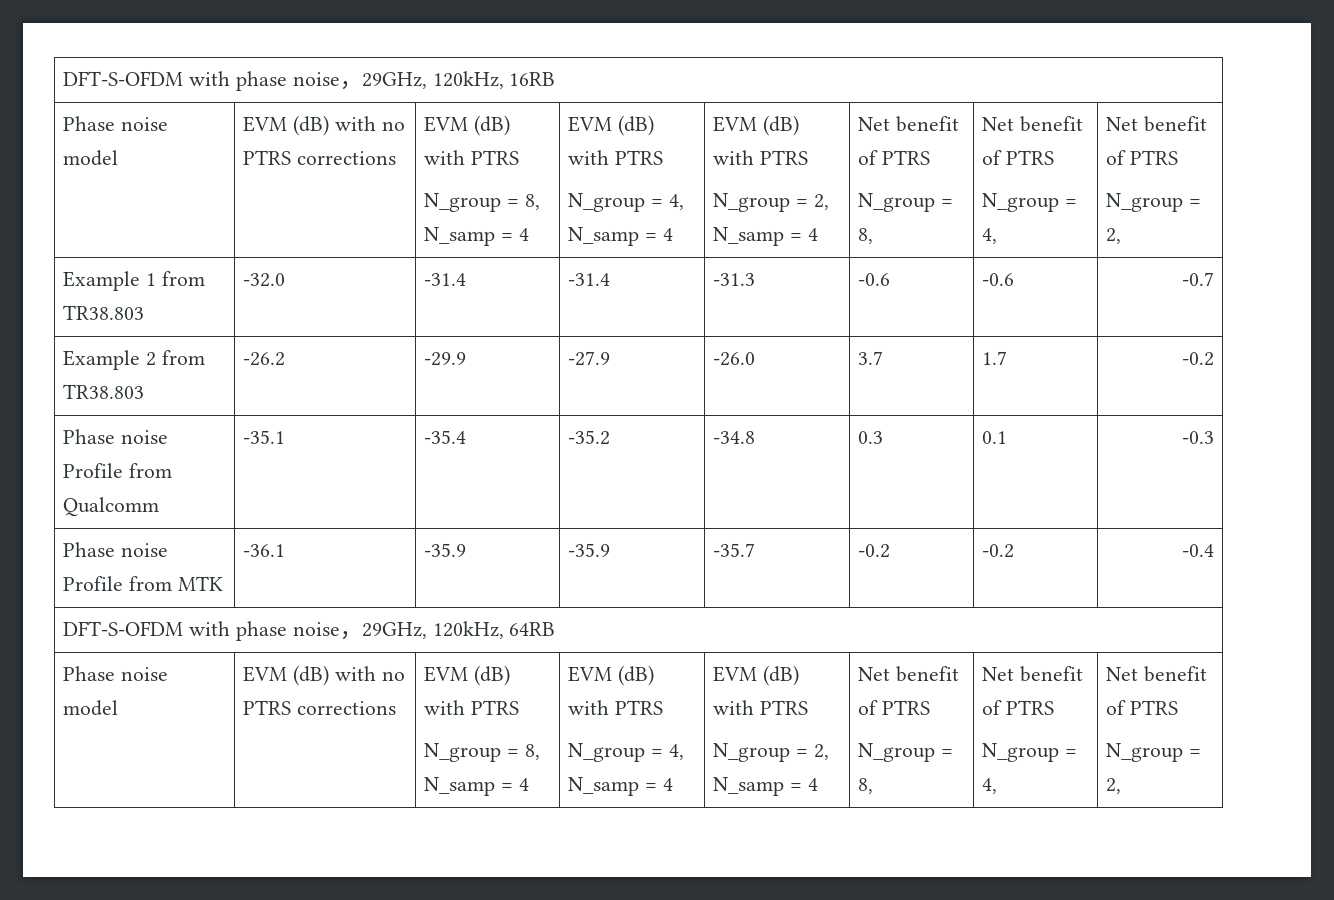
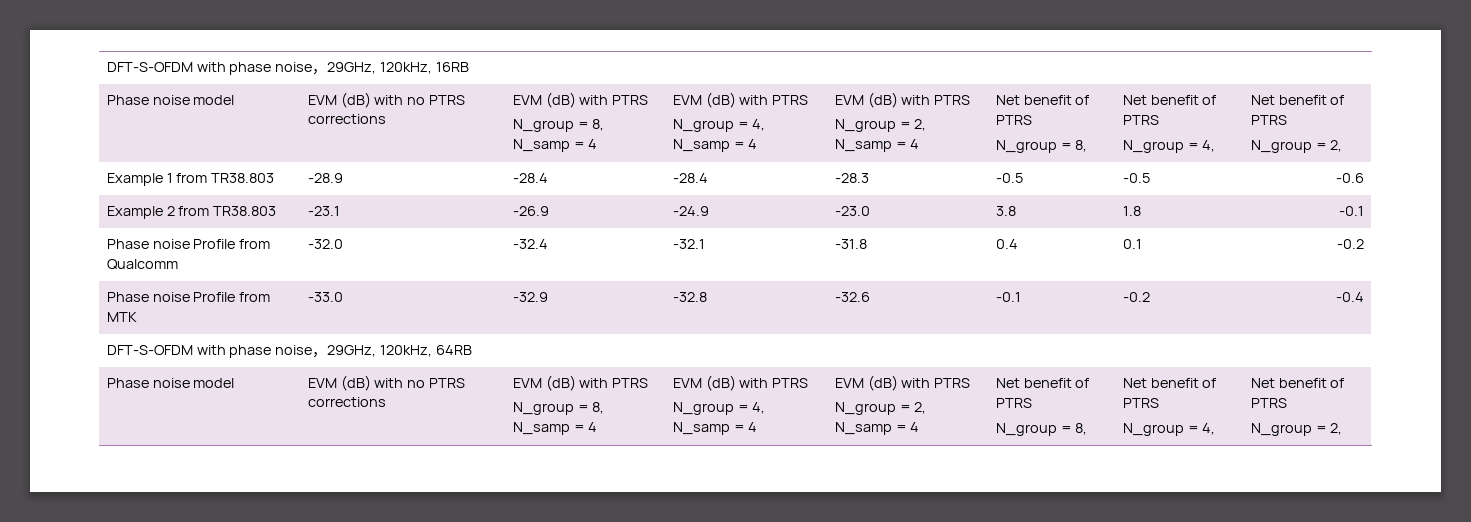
[243,273,286,287] [424,273,467,286] [568,273,611,286] [713,273,756,286] [858,273,891,286] [982,273,1015,286] [1181,272,1214,286] -32.0 | -31.4 | -31.4 | -31.3 | -0.6 | -0.6 | -0.7 -> [307,173,343,183] [512,173,548,183] [672,173,708,183] [834,173,869,183] [995,173,1023,183] [1122,173,1150,183] [1336,173,1365,183] -28.9 | -28.4 | -28.4 | -28.3 | -0.5 | -0.5 | -0.6
[243,352,286,366] [424,352,467,366] [568,351,611,366] [713,352,756,366] [858,351,884,365] [982,351,1008,365] [1181,352,1214,366] [63,429,169,444] [63,463,173,478] [63,497,160,517] [243,430,286,444] [424,430,467,444] [568,430,611,445] [713,431,756,444] [858,431,884,444] [982,431,1008,444] [1181,431,1214,444] -26.2 | -29.9 | -27.9 | -26.0 | 3.7 | 1.7 | -0.2 // Phase noise Profile from Qualcomm | -35.1 | -35.4 | -35.2 | -34.8 | 0.3 | 0.1 | -0.3 -> [307,206,340,216] [512,206,549,216] [672,206,709,216] [834,206,870,216] [995,206,1016,216] [1122,206,1141,216] [1339,206,1365,216] [106,239,271,249] [106,259,178,269] [307,239,343,249] [512,239,548,249] [672,239,705,249] [834,239,867,249] [995,239,1018,249] [1122,239,1142,249] [1337,239,1365,249] -23.1 | -26.9 | -24.9 | -23.0 | 3.8 | 1.8 | -0.1 // Phase noise Profile from Qualcomm | -32.0 | -32.4 | -32.1 | -31.8 | 0.4 | 0.1 | -0.2
[243,544,286,557] [424,543,467,557] [568,543,611,557] [713,543,756,557] [858,544,891,558] -36.1 | -35.9 | -35.9 | -35.7 | -0.2 -> [307,292,343,302] [512,292,548,302] [672,292,707,302] [834,292,870,302] [995,292,1021,302] -33.0 | -32.9 | -32.8 | -32.6 | -0.1

